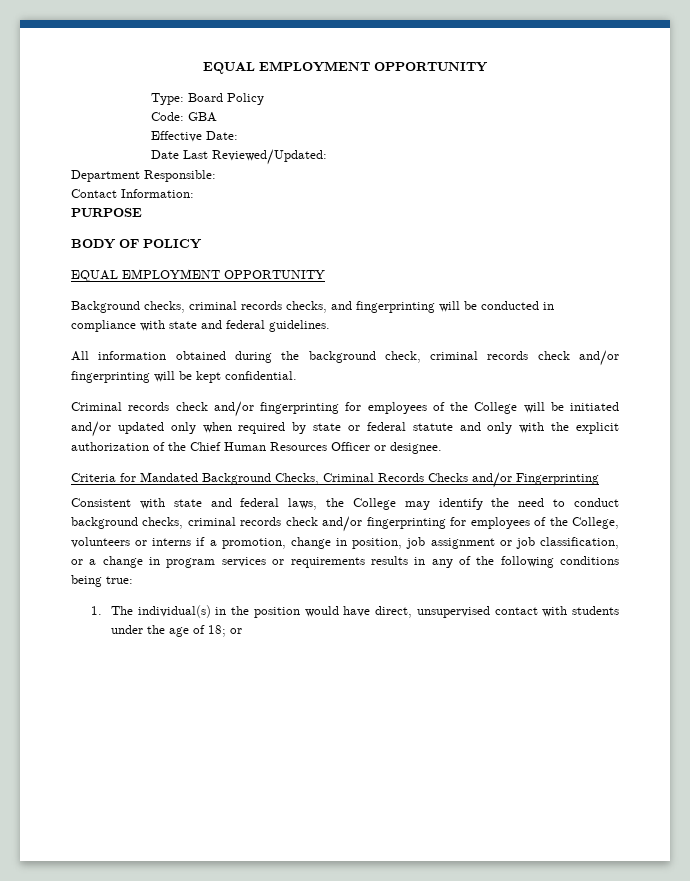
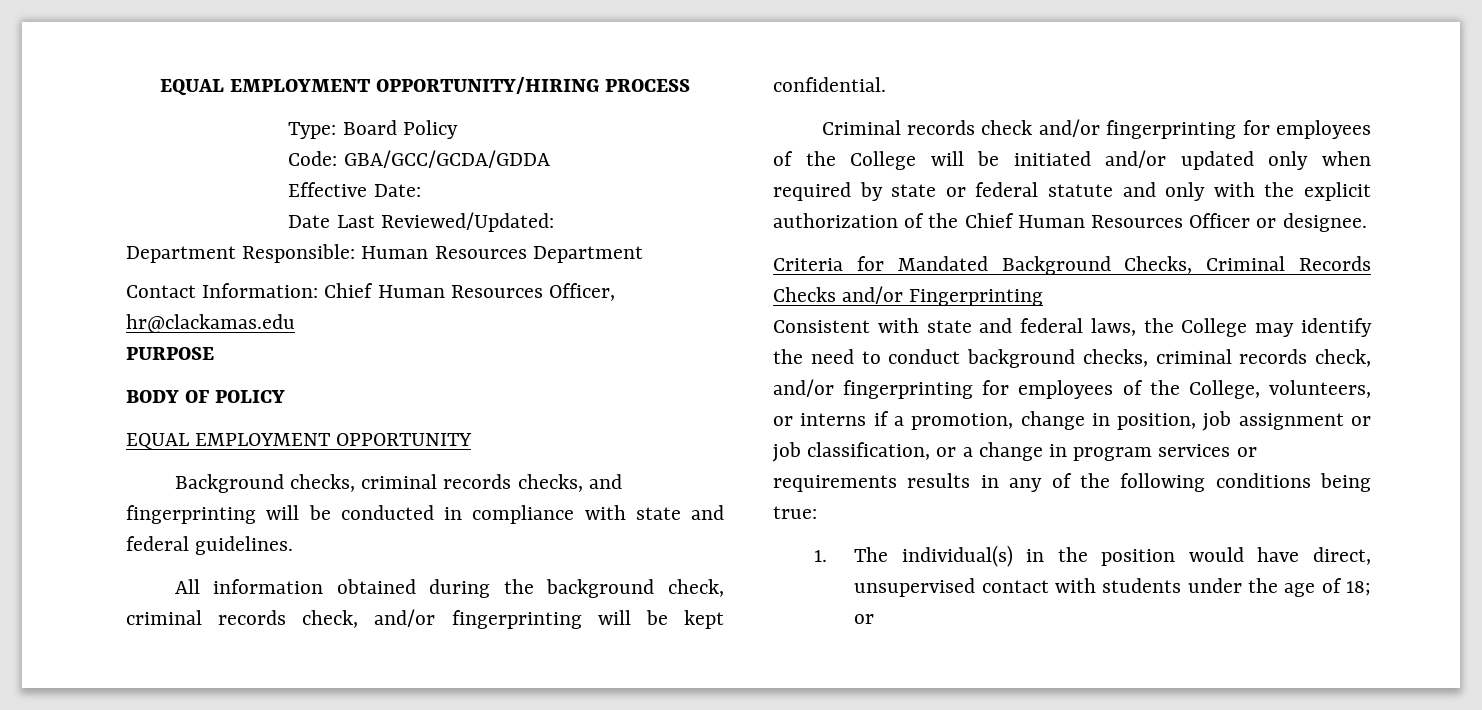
[203,61,488,74] EQUAL EMPLOYMENT OPPORTUNITY -> [159,77,691,96] EQUAL EMPLOYMENT OPPORTUNITY/HIRING PROCESS
[188,112,218,122] GBA -> [343,150,550,168] GBA/GCC/GCDA/GDDA
(216, 176) none -> [361,246,643,263] Human Resources Department
(194, 193) none -> [324,283,616,301] [126,314,295,333] Chief Human Resources Officer, hr@clackamas.edu
[537,351,570,360] check -> [302,610,359,628] check,
[285,517,318,526] check -> [1315,349,1371,367] check,
[71,537,130,548] volunteers -> [1269,380,1371,398] volunteers,

